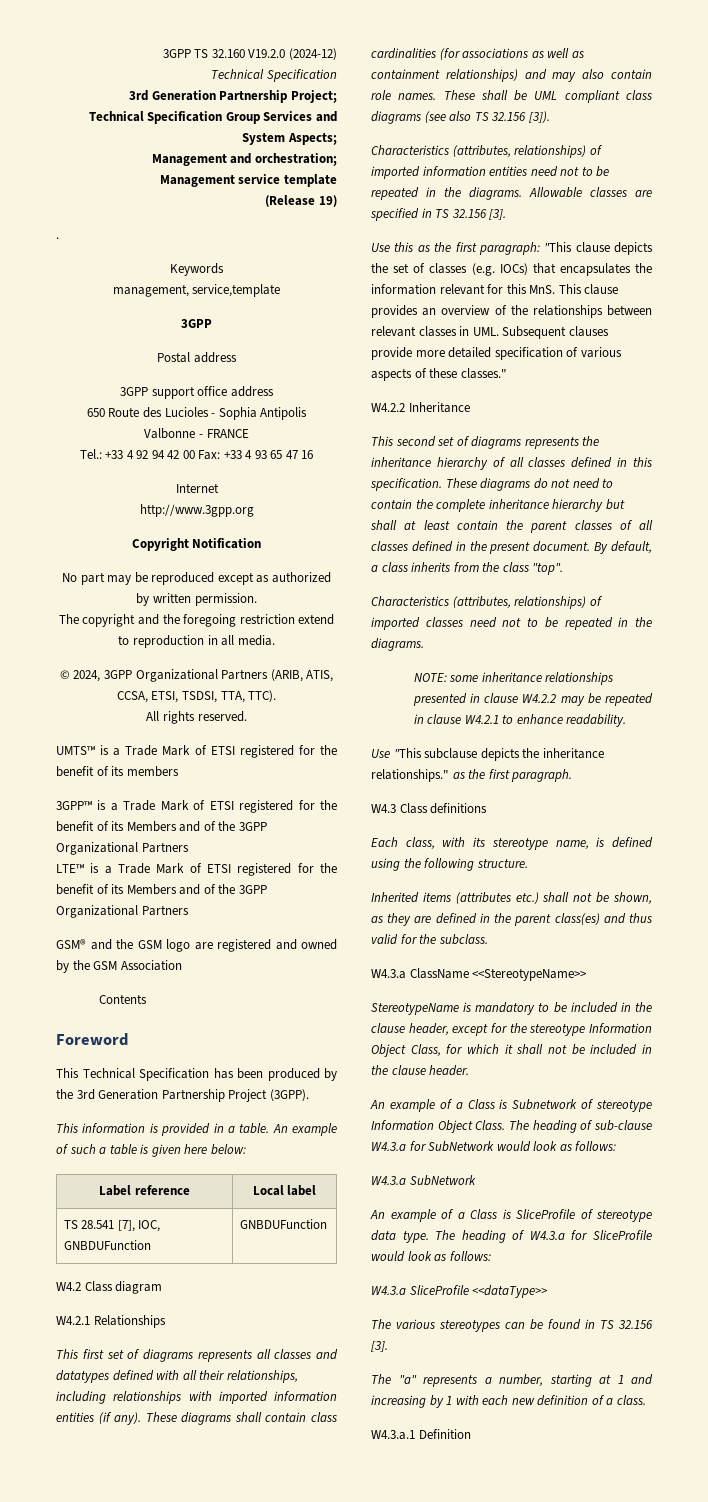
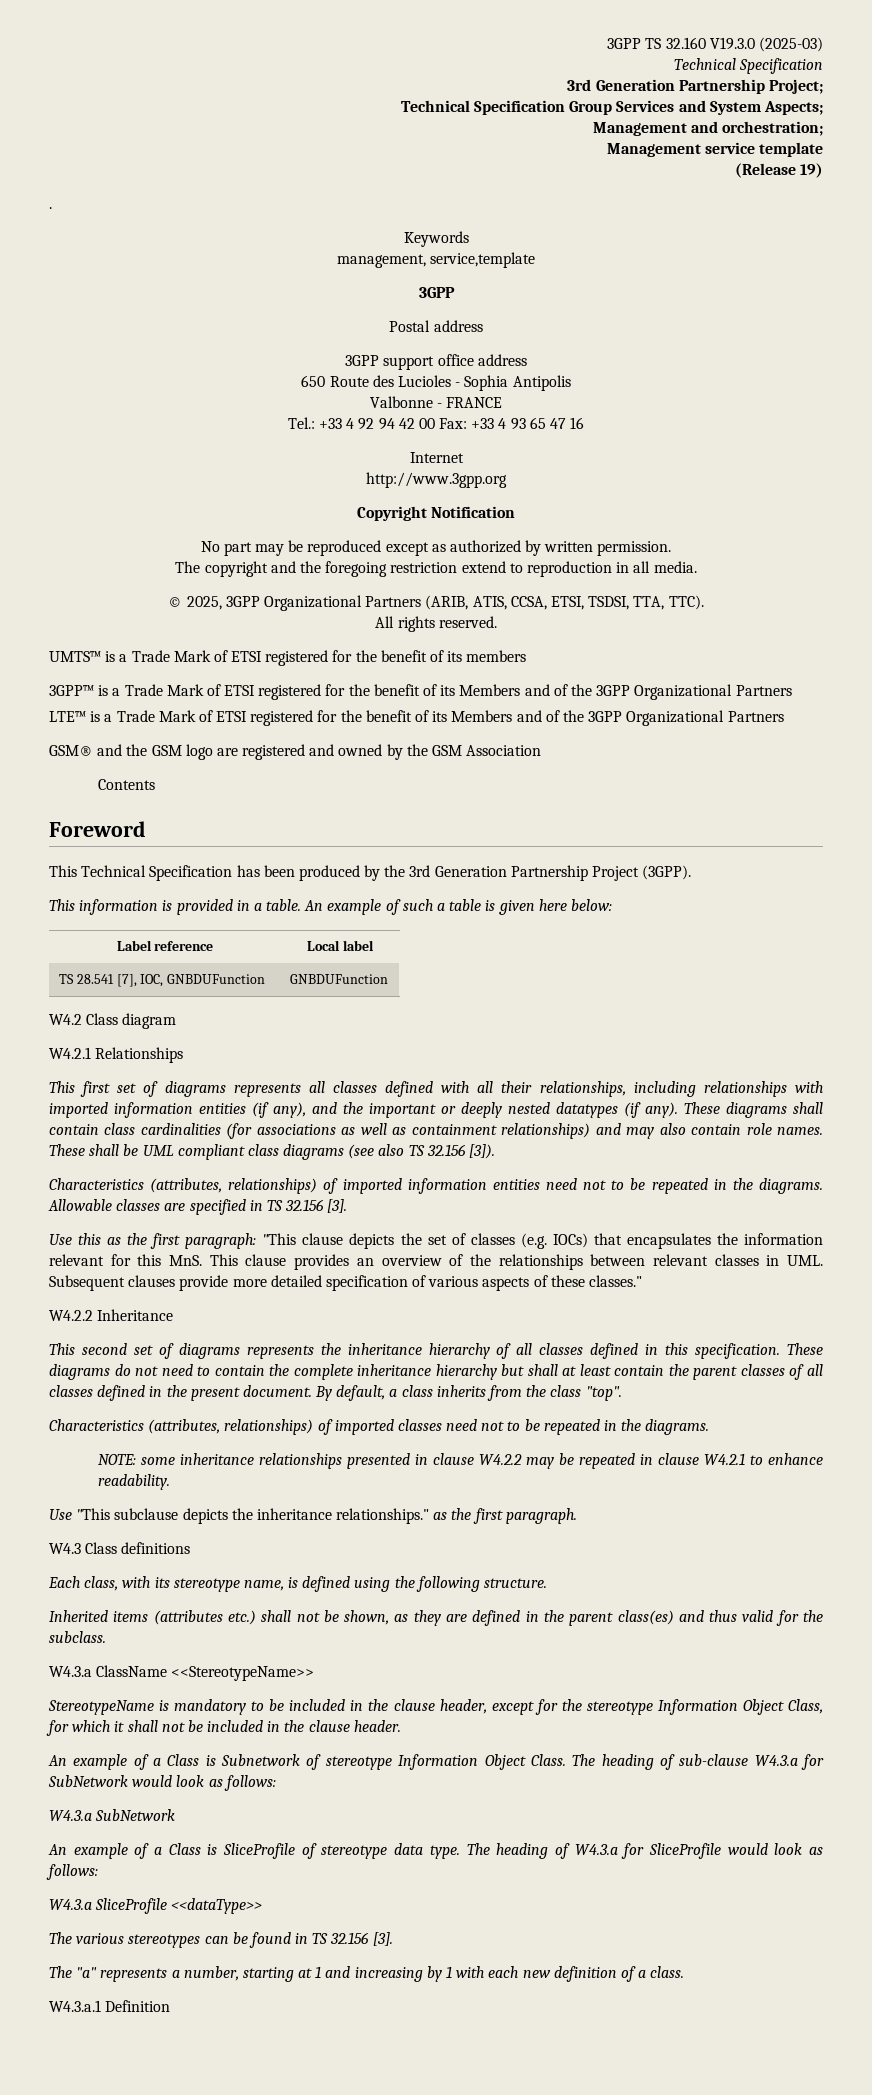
[248,48,337,60] V19.2.0 (2024-12) -> [709,37,823,52] V19.3.0 (2025-03)
[73,670,101,682] 2024, -> [186,596,222,610] 2025,
[316,1349,338,1360] [56,1370,109,1383] and datatypes -> (377, 1087) none
(112, 1418) none -> [273,1102,641,1118] any), and the important or deeply nested datatypes (if

